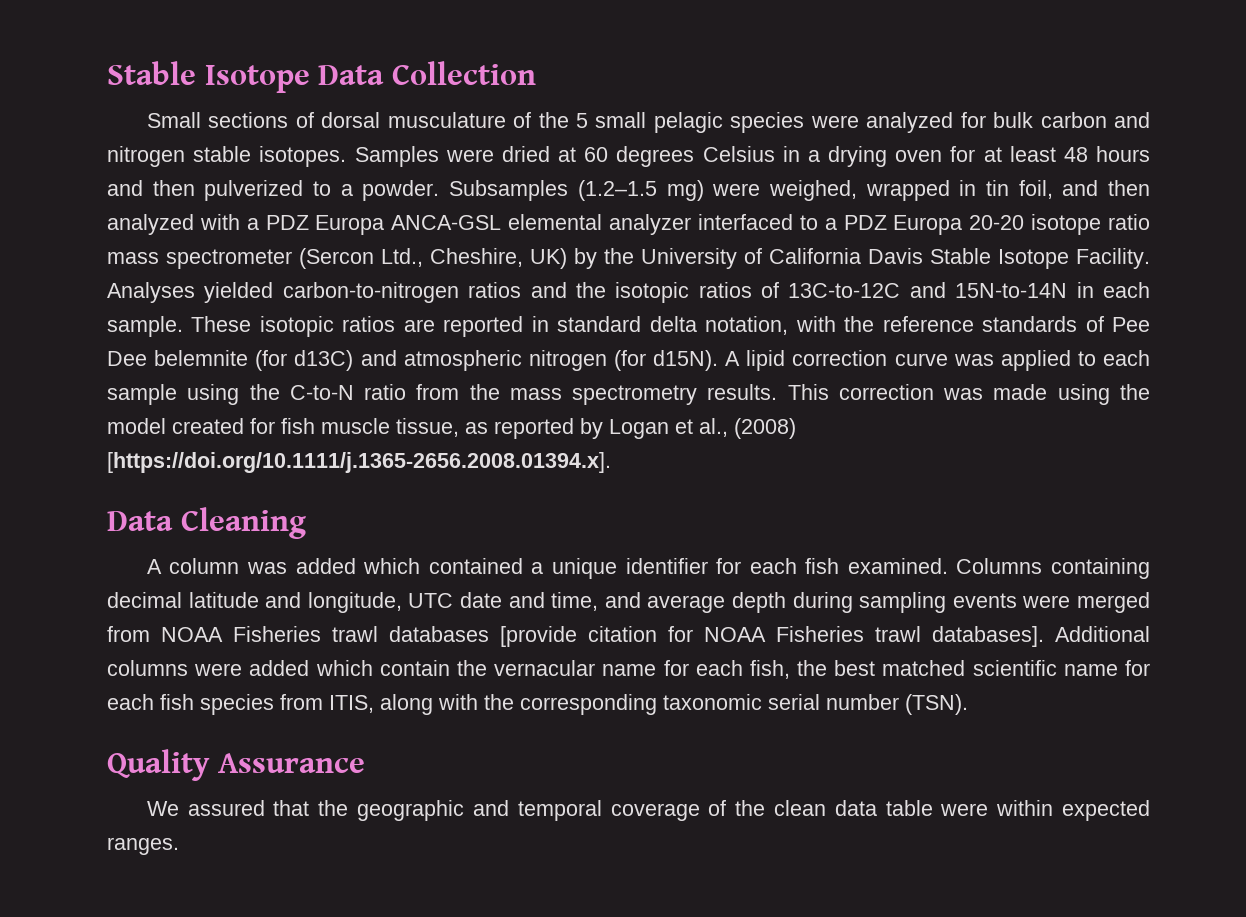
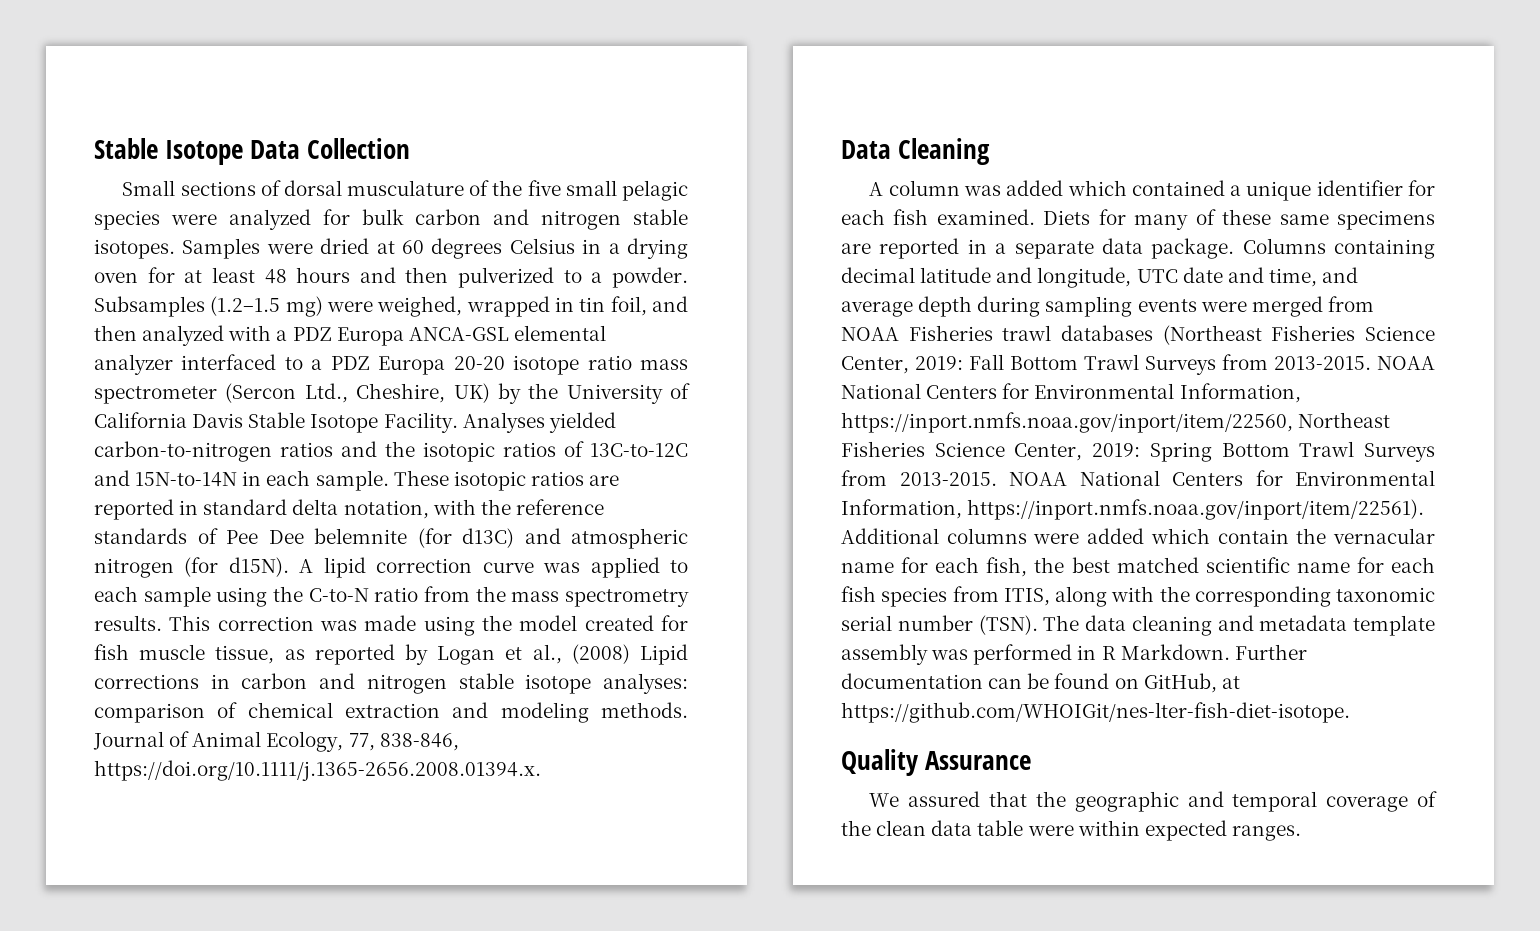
[575,113,588,128] 5 -> [527,180,561,196] five
[107,452,611,473] [https://doi.org/10.1111/j.1365-2656.2008.01394.x]. -> [640,644,688,665] [94,673,688,694] [94,702,688,723] [93,731,459,752] [94,760,541,781] Lipid corrections in carbon and nitrogen stable isotope analyses: comparison of chemical extraction and modeling methods. Journal of Animal Ecology, 77, 838-846, https://doi.org/10.1111/j.1365-2656.2008.01394.x.
(948, 566) none -> [1043,209,1435,230] [841,238,1235,259] Diets for many of these same specimens are reported in a separate data package.
[500,626,1044,647] [provide citation for NOAA Fisheries trawl databases]. -> [1162,325,1435,345] [841,354,1435,375] [841,383,1301,403] [841,412,1391,433] [841,441,1435,462] [841,470,1435,486] [841,499,1425,520] (Northeast Fisheries Science Center, 2019: Fall Bottom Trawl Surveys from 2013-2015. NOAA National Centers for Environmental Information, https://inport.nmfs.noaa.gov/inport/item/22560, Northeast Fisheries Science Center, 2019: Spring Bottom Trawl Surveys from 2013-2015. NOAA National Centers for Environmental Information, https://inport.nmfs.noaa.gov/inport/item/22561).
(968, 704) none -> [1043,615,1435,636] [841,644,1307,665] [841,673,1240,693] [841,702,1350,723] The data cleaning and metadata template assembly was performed in R Markdown. Further documentation can be found on GitHub, at https://github.com/WHOIGit/nes-lter-fish-diet-isotope.

